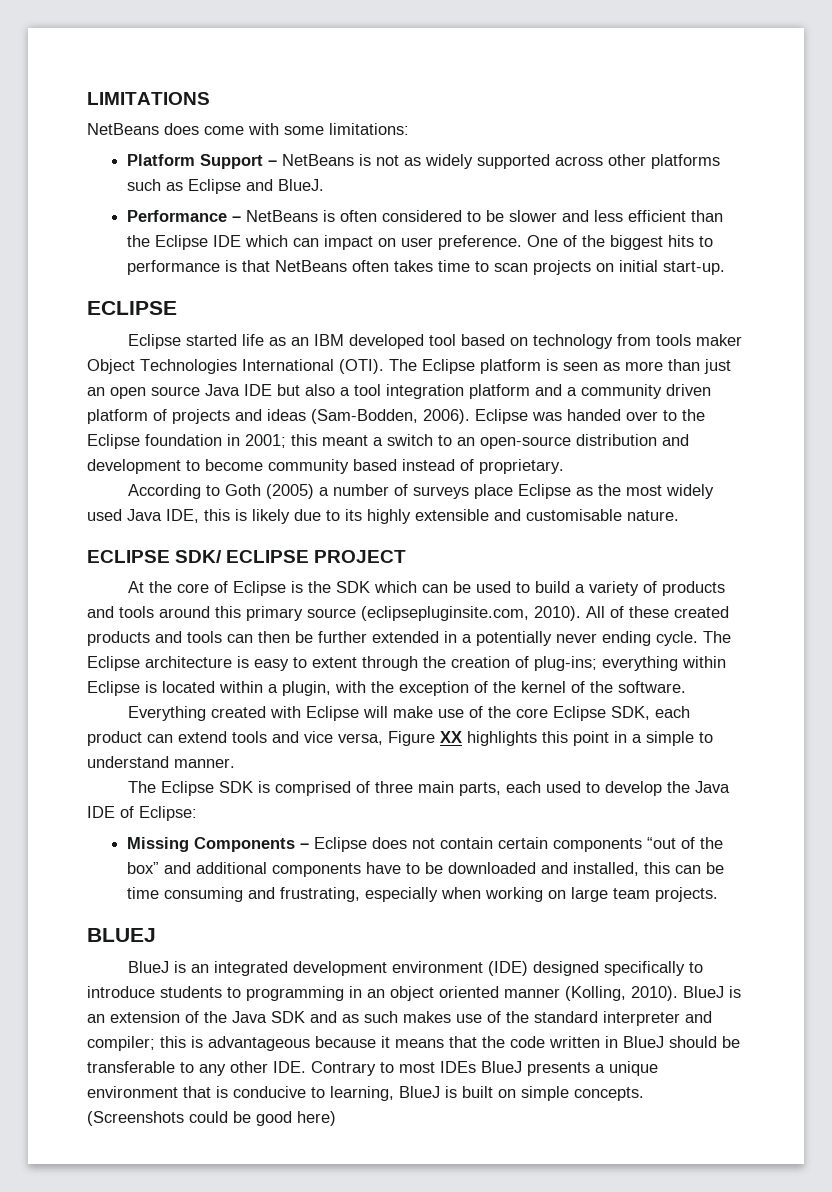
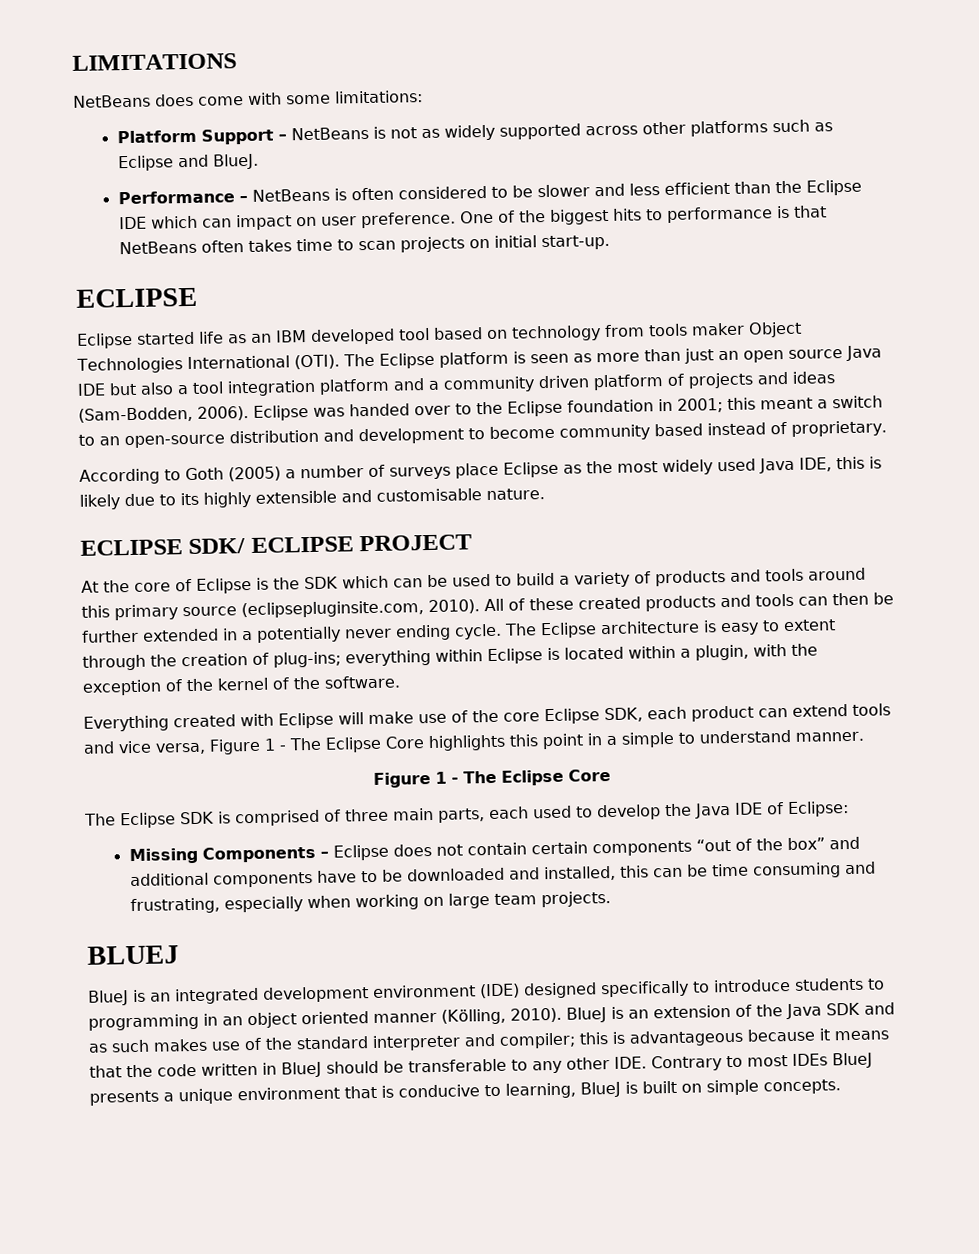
[440,731,462,743] XX -> [263,736,425,753] 1 - The Eclipse Core
(235, 763) none -> [373,768,611,788] // Figure 1 - The Eclipse Core
[565,986,626,1001] (Kolling, -> [441,1008,506,1025] (Kölling,
[87,1111,336,1126] (Screenshots could be good here) -> (841, 1087) none

